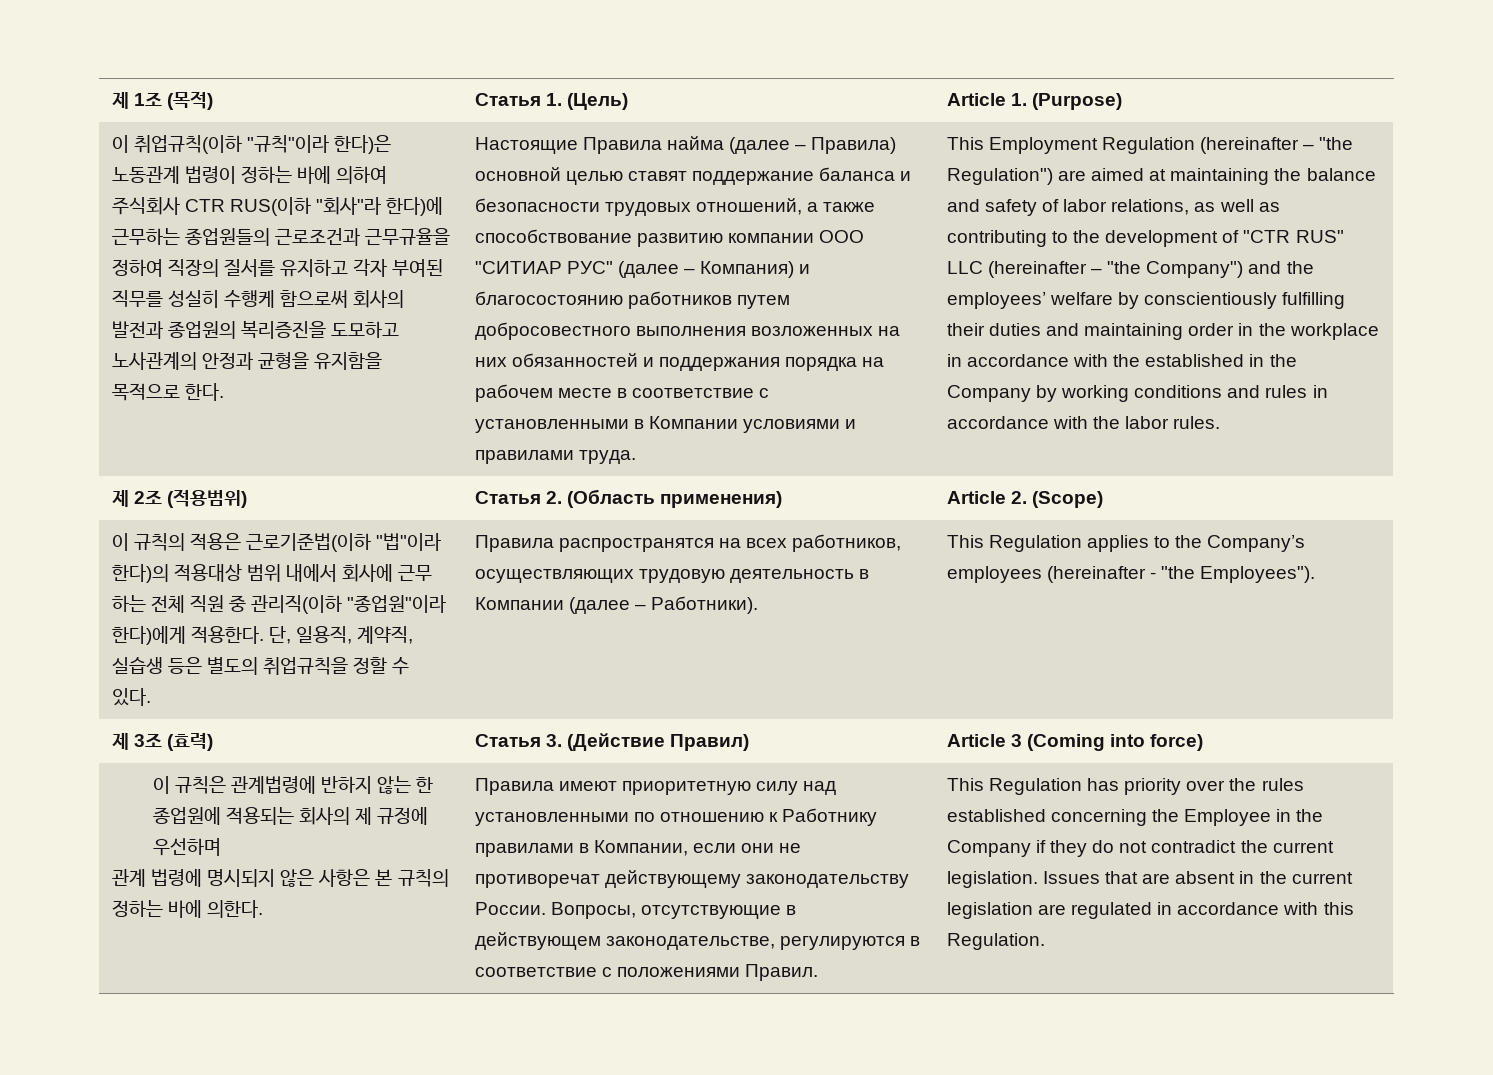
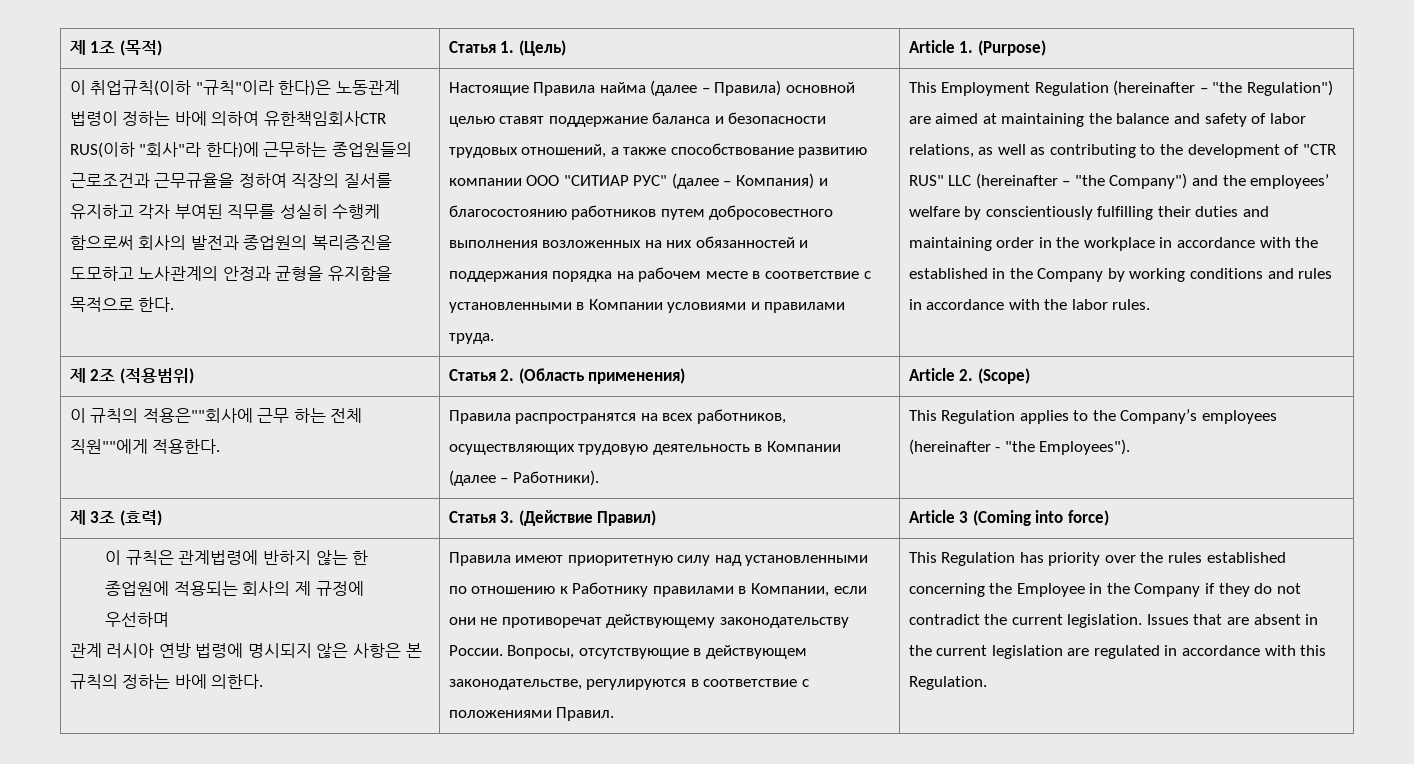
[111,197,225,215] 주식회사 CTR -> [263,111,386,126] 유한책임회사CTR
[190,533,442,552] [111,564,433,583] [111,595,447,614] [111,626,414,645] [111,657,410,675] [111,688,151,706] 적용은 근로기준법(이하 "법"이라 한다)의 적용대상 범위 내에서 회사에 근무 하는 전체 직원 중 관리직(이하 "종업원"이라 한다)에게 적용한다. 단, 일용직, 계약직, 실습생 등은 별도의 취업규칙을 정할 수 있다. -> [142,408,363,423] [69,439,221,454] 적용은""회사에 근무 하는 전체 직원""에게 적용한다.
(146, 878) none -> [106,643,191,658] 러시아 연방

